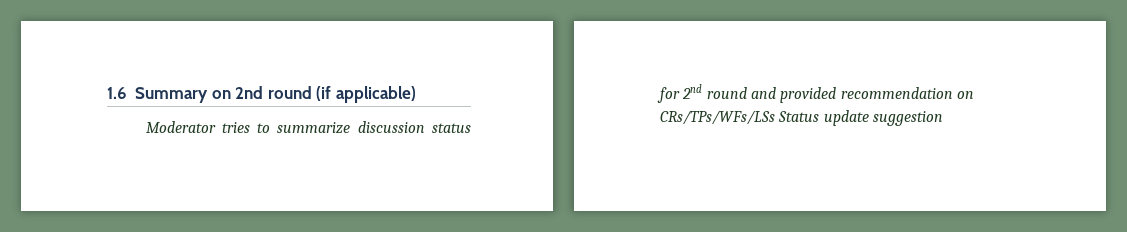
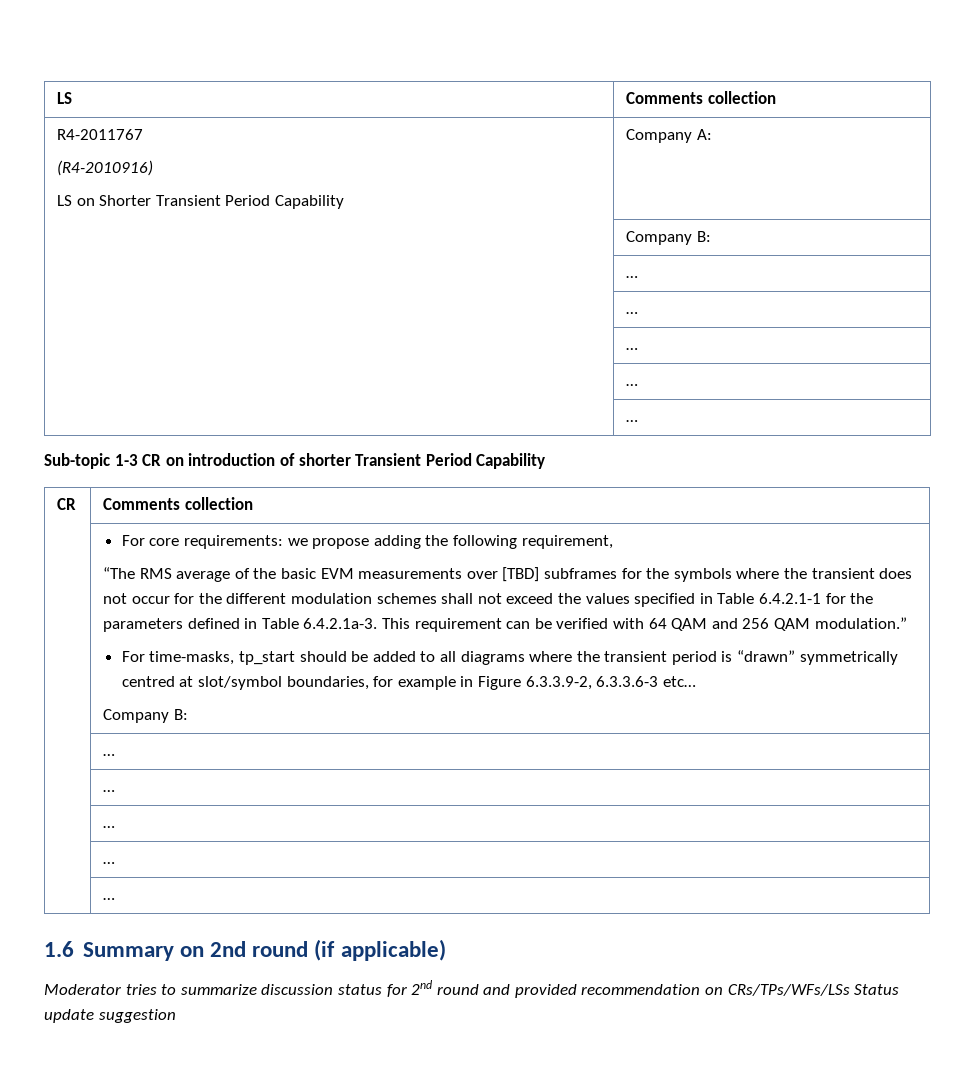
(107, 93) none -> [57,92,73,104] [626,91,776,104] [57,129,144,140] [57,160,154,176] [57,195,345,209] [626,129,712,143] [626,231,711,245] [626,276,639,278] [626,312,639,314] [626,348,639,350] [626,384,639,386] [626,420,639,422] [44,453,546,469] [57,498,77,510] [103,497,253,510] [121,535,613,549] [103,567,913,582] [103,593,874,607] [103,617,907,632] [121,650,898,665] [121,676,696,690] [103,709,188,723] [103,754,116,756] [103,790,116,792] [103,826,116,828] [103,862,116,864] [103,898,116,900] LS | Comments collection // R4-2011767 // (R4-2010916) // LS on Shorter Transient Period Capability | Company A: // | Company B: // | … // | … // | … // | … // | … // Sub-topic 1-3 CR on introduction of shorter Transient Period Capability // CR | Comments collection // | For core requirements: we propose adding the following requirement, // “The RMS average of the basic EVM measurements over [TBD] subframes for the symbols where the transient does not occur for the different modulation schemes shall not exceed the values specified in Table 6.4.2.1-1 for the parameters defined in Table 6.4.2.1a-3. This requirement can be verified with 64 QAM and 256 QAM modulation.” // For time-masks, tp_start should be added to all diagrams where the transient period is “drawn” symmetrically centred at slot/symbol boundaries, for example in Figure 6.3.3.9-2, 6.3.3.6-3 etc… // Company B: // | … // | … // | … // | … // | … //

